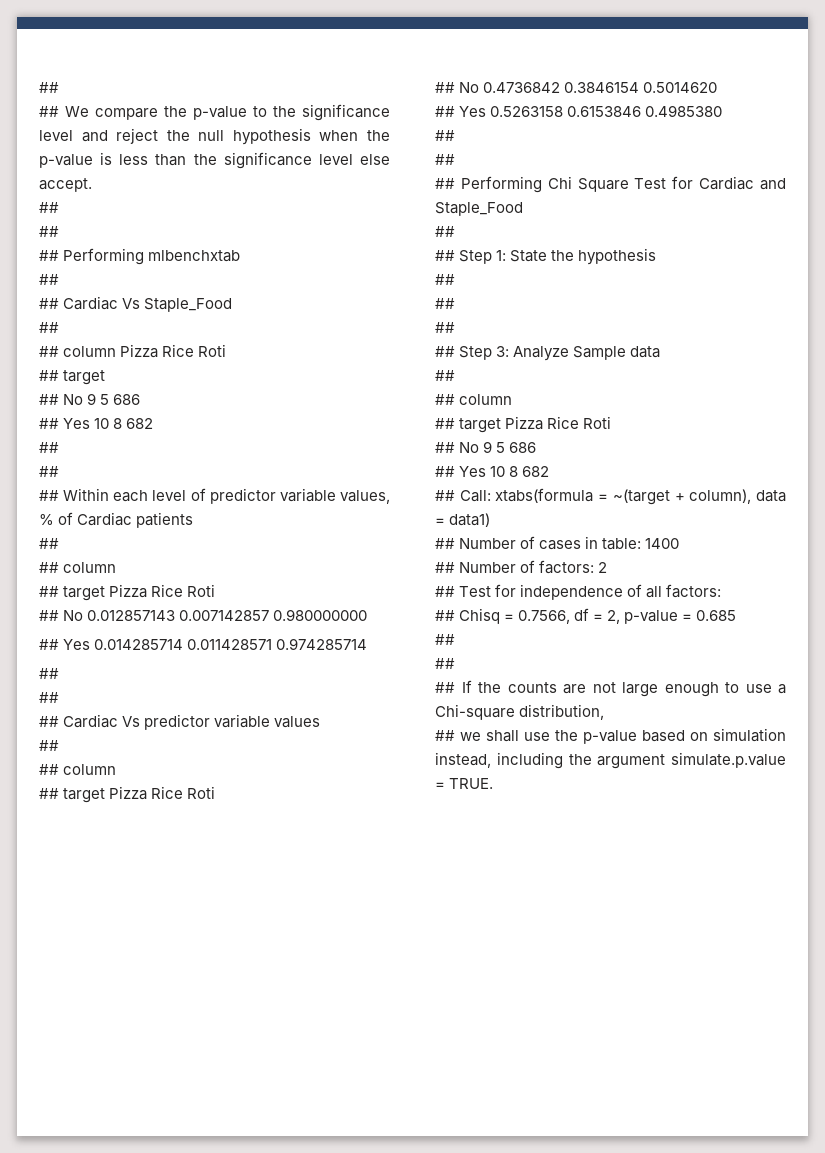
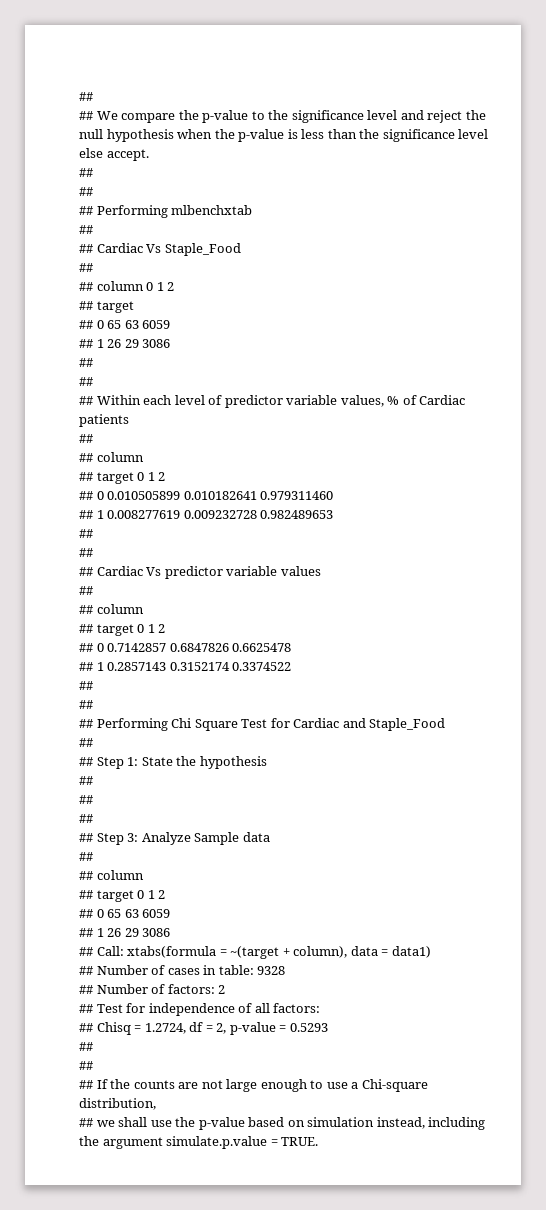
[120,344,227,358] Pizza Rice Roti -> [146,282,175,291] 0 1 2
[63,393,141,405] [39,418,154,429] No 9 5 686 // ## Yes 10 8 682 -> [96,320,171,329] [79,339,171,348] 0 65 63 6059 // ## 1 26 29 3086
[109,584,216,598] [39,609,368,621] [39,638,368,650] Pizza Rice Roti // ## No 0.012857143 0.007142857 0.980000000 // ## Yes 0.014285714 0.011428571 0.974285714 -> [137,472,166,481] [79,491,334,500] [79,510,334,519] 0 1 2 // ## 0 0.010505899 0.010182641 0.979311460 // ## 1 0.008277619 0.009232728 0.982489653
[109,786,216,800] [435,82,718,93] [435,105,723,117] Pizza Rice Roti // ## No 0.4736842 0.3846154 0.5014620 // ## Yes 0.5263158 0.6153846 0.4985380 -> [137,624,166,633] [79,643,292,652] [79,662,292,671] 0 1 2 // ## 0 0.7142857 0.6847826 0.6625478 // ## 1 0.2857143 0.3152174 0.3374522
[505,416,612,430] [435,441,537,453] [435,466,550,477] Pizza Rice Roti // ## No 9 5 686 // ## Yes 10 8 682 -> [137,890,166,899] [79,909,171,918] [79,928,171,937] 0 1 2 // ## 0 65 63 6059 // ## 1 26 29 3086
[645,538,680,549] 1400 -> [257,966,286,975] 9328
[518,610,571,624] 0.7566, -> [144,1023,186,1034] 1.2724,
[696,610,737,621] 0.685 -> [289,1023,328,1032] 0.5293

